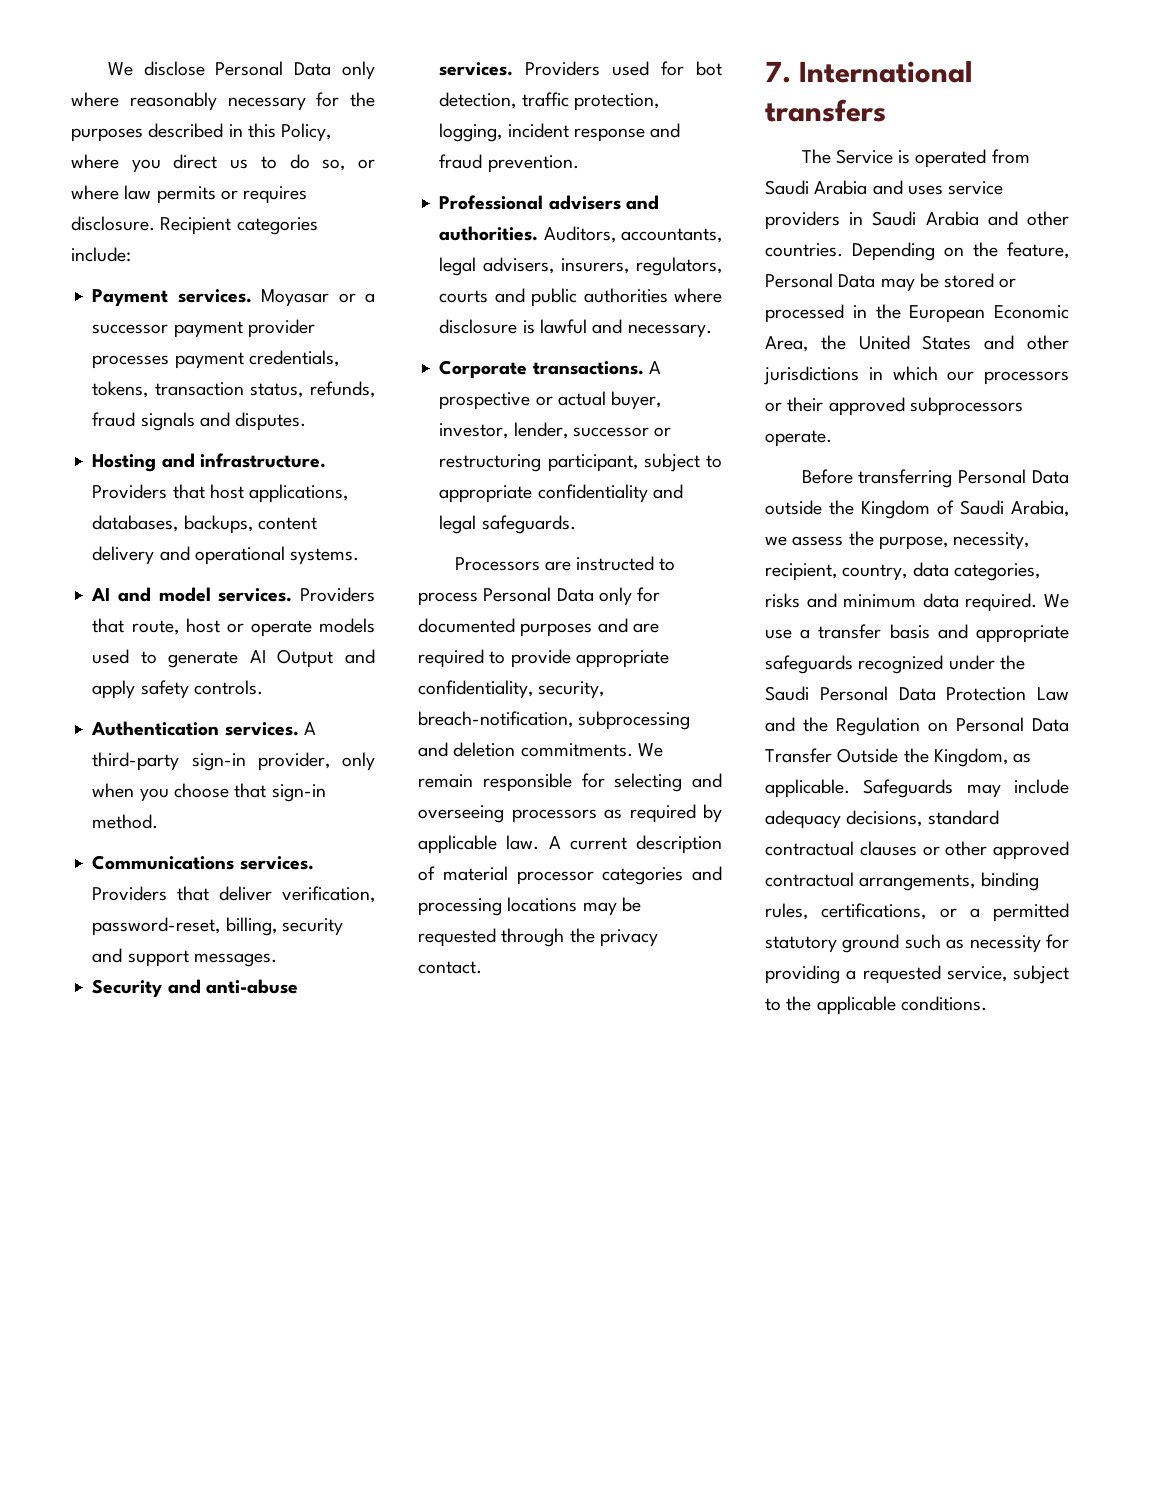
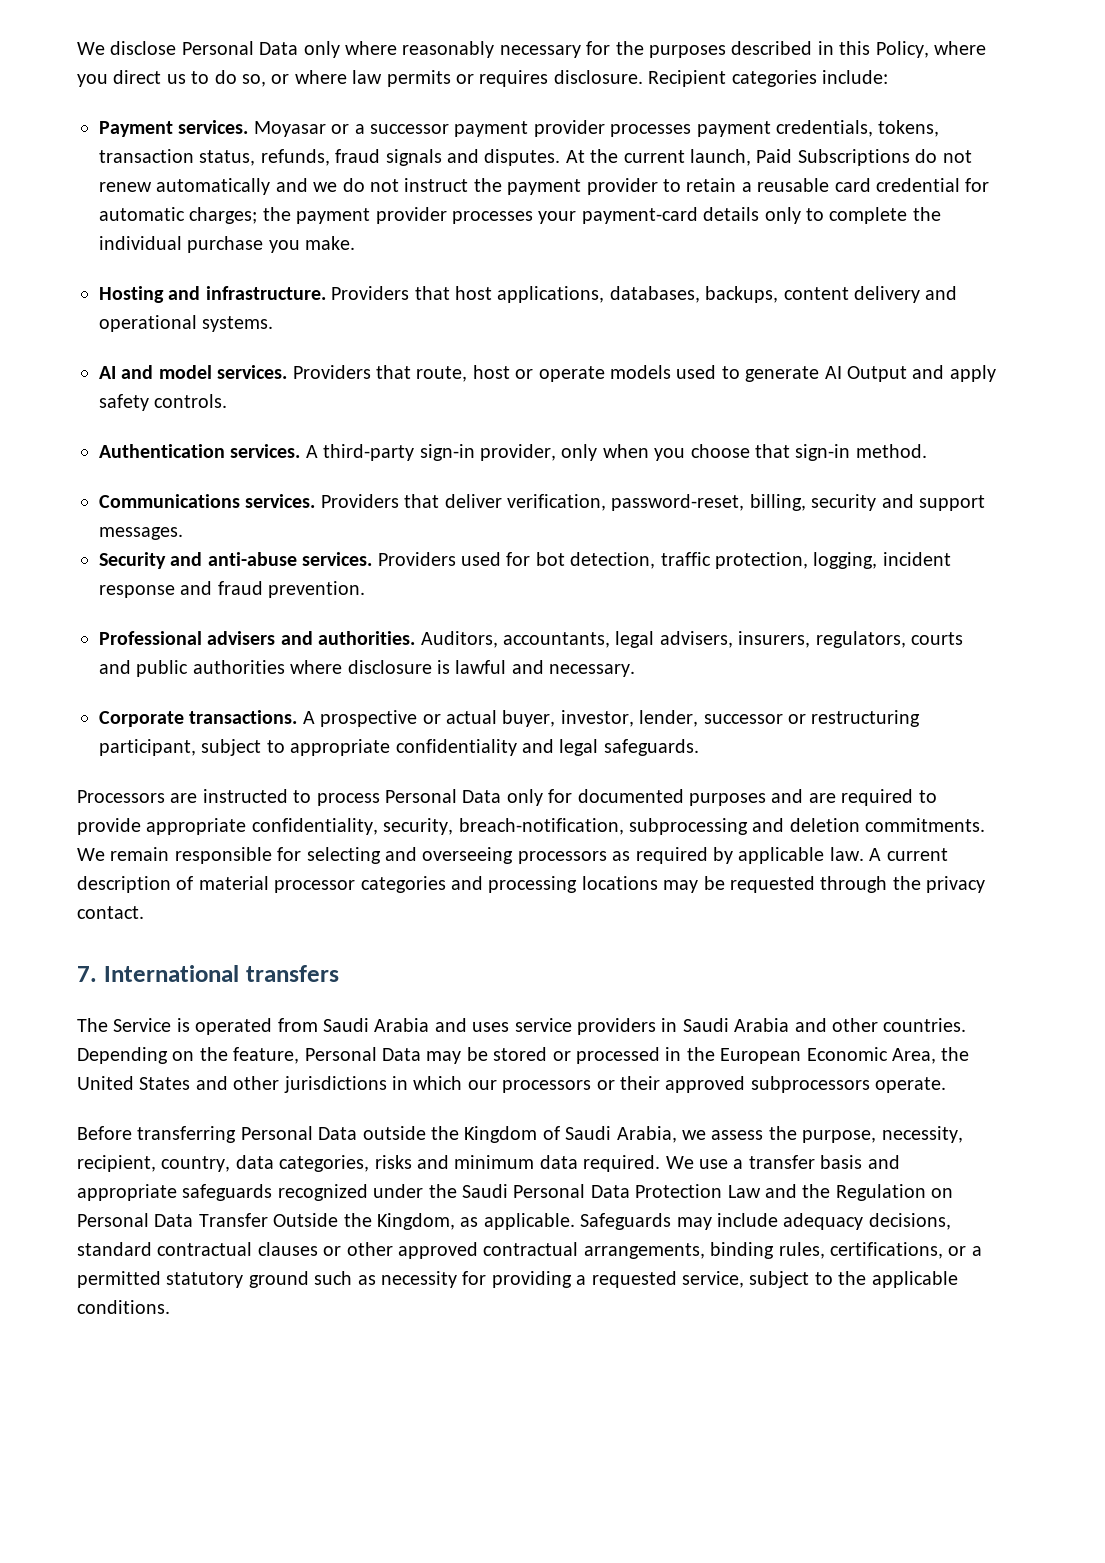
(307, 421) none -> [565,149,972,166] [99,178,990,195] [99,207,941,224] [99,236,356,253] At the current launch, Paid Subscriptions do not renew automatically and we do not instruct the payment provider to retain a reusable card credential for automatic charges; the payment provider processes your payment-card details only to complete the individual purchase you make.

